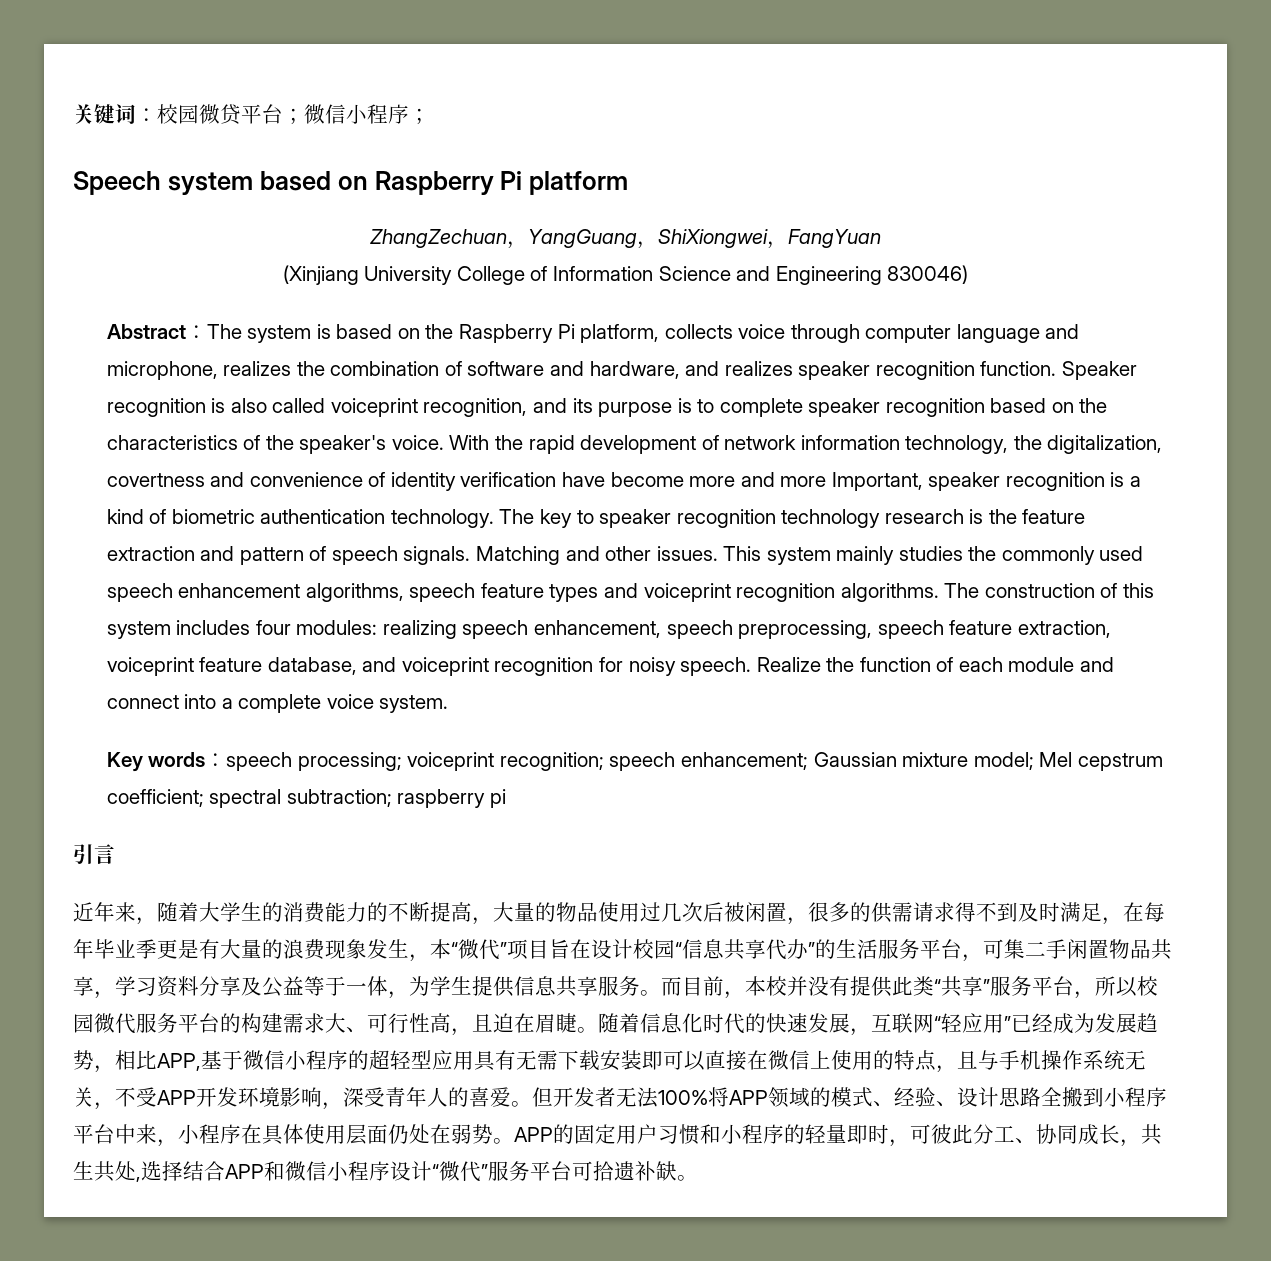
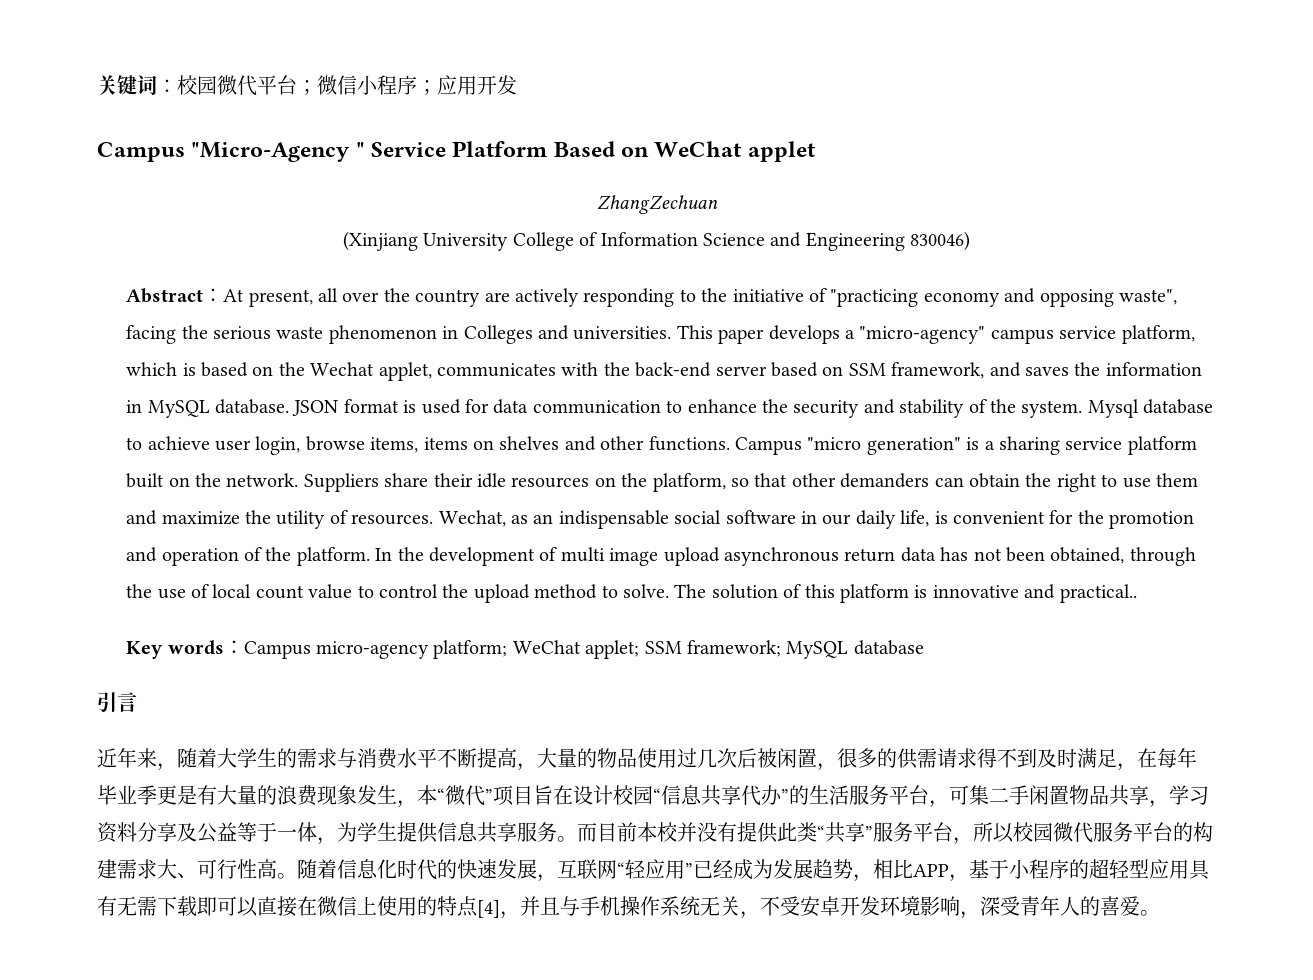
[220,104,241,125] 贷 -> [237,75,257,96] 代
[73,171,629,195] [370,229,881,249] // Speech system based on Raspberry Pi platform // ZhangZechuan，YangGuang，ShiXiongwei，FangYuan -> [437,75,517,95] [97,141,816,162] [596,195,718,214] 应用开发 // Campus "Micro-Agency " Service Platform Based on WeChat applet // ZhangZechuan
[206,324,1080,343] [106,361,1137,380] [106,398,1108,417] [106,435,1163,454] [106,472,1141,491] [106,509,1086,528] [106,546,1144,565] [106,583,1154,602] [106,620,1111,639] [106,657,1114,676] [106,694,449,713] [106,752,1163,772] [106,789,506,808] The system is based on the Raspberry Pi platform, collects voice through computer language and microphone, realizes the combination of software and hardware, and realizes speaker recognition function. Speaker recognition is also called voiceprint recognition, and its purpose is to complete speaker recognition based on the characteristics of the speaker's voice. With the rapid development of network information technology, the digitalization, covertness and convenience of identity verification have become more and more Important, speaker recognition is a kind of biometric authentication technology. The key to speaker recognition technology research is the feature extraction and pattern of speech signals. Matching and other issues. This system mainly studies the commonly used speech enhancement algorithms, speech feature types and voiceprint recognition algorithms. The construction of this system includes four modules: realizing speech enhancement, speech preprocessing, speech feature extraction, voiceprint feature database, and voiceprint recognition for noisy speech. Realize the function of each module and connect into a complete voice system. // Key words：speech processing; voiceprint recognition; speech enhancement; Gaussian mixture model; Mel cepstrum coefficient; spectral subtraction; raspberry pi -> [223,288,1177,307] [126,325,1195,344] [126,362,1202,381] [126,399,1214,418] [126,436,1197,455] [126,473,1198,492] [126,510,1195,529] [126,547,1196,566] [126,584,1137,603] [126,640,924,659] At present, all over the country are actively responding to the initiative of "practicing economy and opposing waste", facing the serious waste phenomenon in Colleges and universities. This paper develops a "micro-agency" campus service platform, which is based on the Wechat applet, communicates with the back-end server based on SSM framework, and saves the information in MySQL database. JSON format is used for data communication to enhance the security and stability of the system. Mysql database to achieve user login, browse items, items on shelves and other functions. Campus "micro generation" is a sharing service platform built on the network. Suppliers share their idle resources on the platform, so that other demanders can obtain the right to use them and maximize the utility of resources. Wechat, as an indispensable social software in our daily life, is convenient for the promotion and operation of the platform. In the development of multi image upload asynchronous return data has not been obtained, through the use of local count value to control the upload method to solve. The solution of this platform is innovative and practical.. // Key words：Campus micro-agency platform; WeChat applet; SSM framework; MySQL database
[283,902,388,923] 消费能力的 -> [297,748,437,769] 需求与消费水平
[724,991,745,999] ， -> (637, 832) none
[451,1013,577,1036] ，且迫在眉睫 -> (277, 869) none
[157,1050,285,1071] APP,基于微信 -> [913,859,1009,882] APP，基于
[600,1050,642,1071] 安装 -> (197, 906) none
[936,1065,957,1073] ， -> [477,896,540,919] [4]，并
[157,1090,196,1105] APP -> [800,896,840,917] 安卓
[532,1087,1167,1108] [73,1124,1162,1147] [73,1161,698,1182] 但开发者无法100%将APP领域的模式、经验、设计思路全搬到小程序平台中来，小程序在具体使用层面仍处在弱势。APP的固定用户习惯和小程序的轻量即时，可彼此分工、协同成长，共生共处,选择结合APP和微信小程序设计“微代”服务平台可拾遗补缺。 -> (1160, 913) none

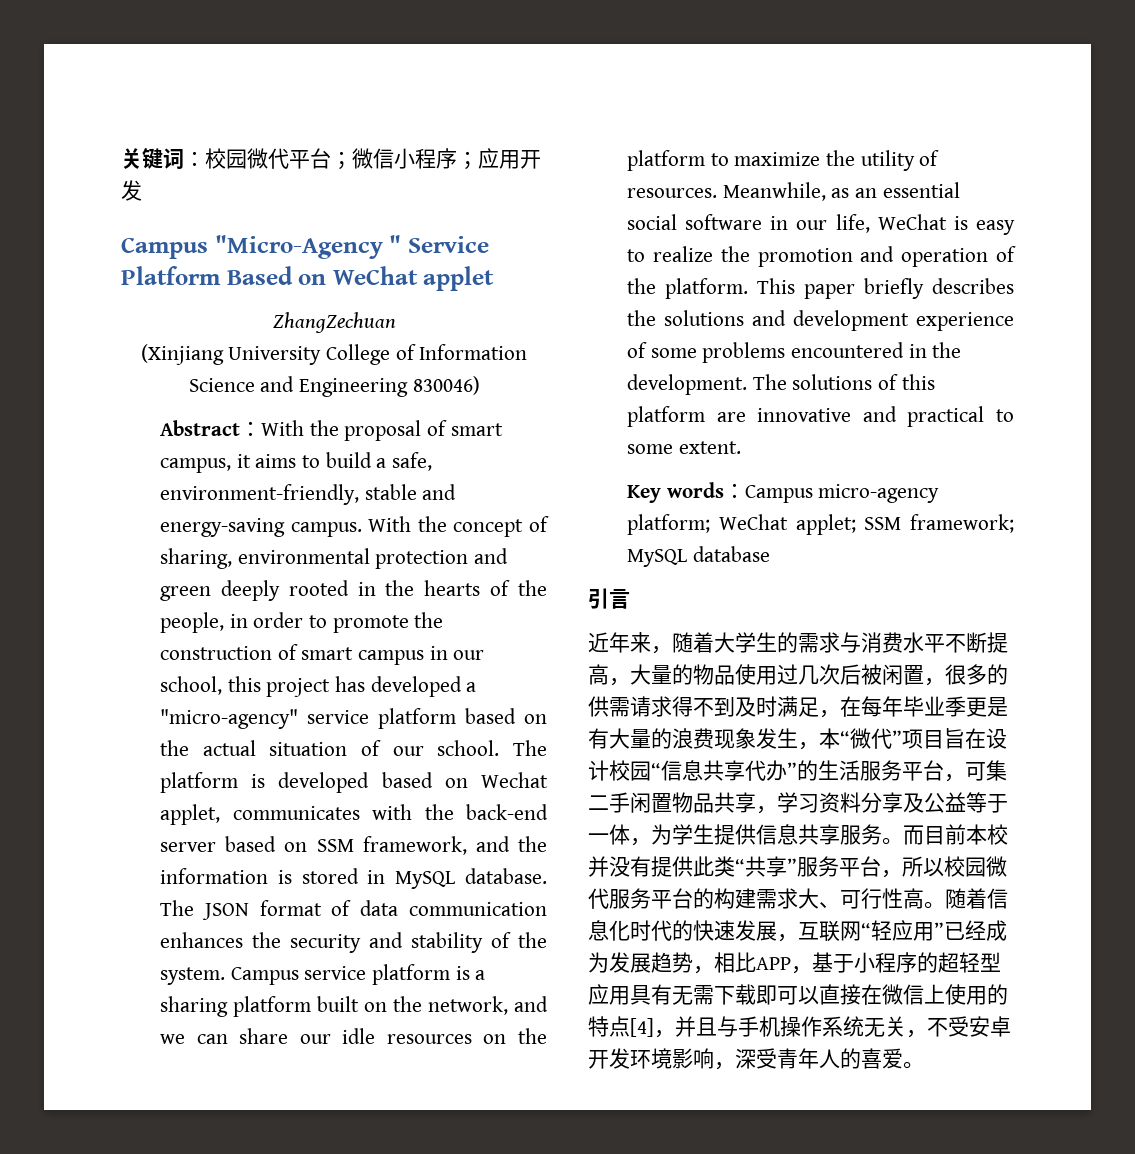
[223,288,1177,307] [126,325,1195,344] [126,362,305,377] At present, all over the country are actively responding to the initiative of "practicing economy and opposing waste", facing the serious waste phenomenon in Colleges and universities. This paper develops a "micro-agency" campus service platform, which is based on the -> [261,420,503,441] [160,452,433,473] [160,484,457,505] [160,516,549,537] [160,548,509,569] [160,580,547,601] [160,612,444,633] [160,644,485,665] [160,676,477,697] [160,708,547,729] [160,740,547,756] [160,772,468,793] With the proposal of smart campus, it aims to build a safe, environment-friendly, stable and energy-saving campus. With the concept of sharing, environmental protection and green deeply rooted in the hearts of the people, in order to promote the construction of smart campus in our school, this project has developed a "micro-agency" service platform based on the actual situation of our school. The platform is developed based on
[1024,367,1069,376] saves -> (510, 844) none
(1202, 369) none -> [277,868,359,884] is stored
(289, 406) none -> [160,900,195,916] The
[403,399,757,414] is used for data communication to enhance -> [331,900,547,916] [160,932,244,948] of data communication enhances
[1087,399,1214,418] [126,436,961,455] Mysql database to achieve user login, browse items, items on shelves and other functions. Campus "micro generation" -> [230,964,451,985] Campus service platform
[1065,437,1123,450] service -> (229, 1006) none
[226,473,1198,492] [126,510,158,525] network. Suppliers share their idle resources on the platform, so that other demanders can obtain the right to use them and -> [428,996,548,1015] [160,1028,547,1044] [627,150,729,171] network, and we can share our idle resources on the platform to
[438,510,506,527] Wechat, -> [722,182,826,201] Meanwhile,
[558,510,669,529] indispensable -> [882,182,960,198] essential
[855,510,1074,529] daily life, is convenient for -> [835,214,1015,235] [627,246,713,262] life, WeChat is easy to realize
[375,547,1196,566] [126,584,778,603] In the development of multi image upload asynchronous return data has not been obtained, through the use of local count value to control the upload method to solve. The solution -> [757,278,1014,299] [627,310,1014,331] [627,342,962,363] [627,374,873,395] This paper briefly describes the solutions and development experience of some problems encountered in the development. The solutions
[914,585,928,598] is -> [716,412,746,422] are
[1059,584,1137,603] practical.. -> [907,406,1014,427] [627,441,741,454] practical to some extent.

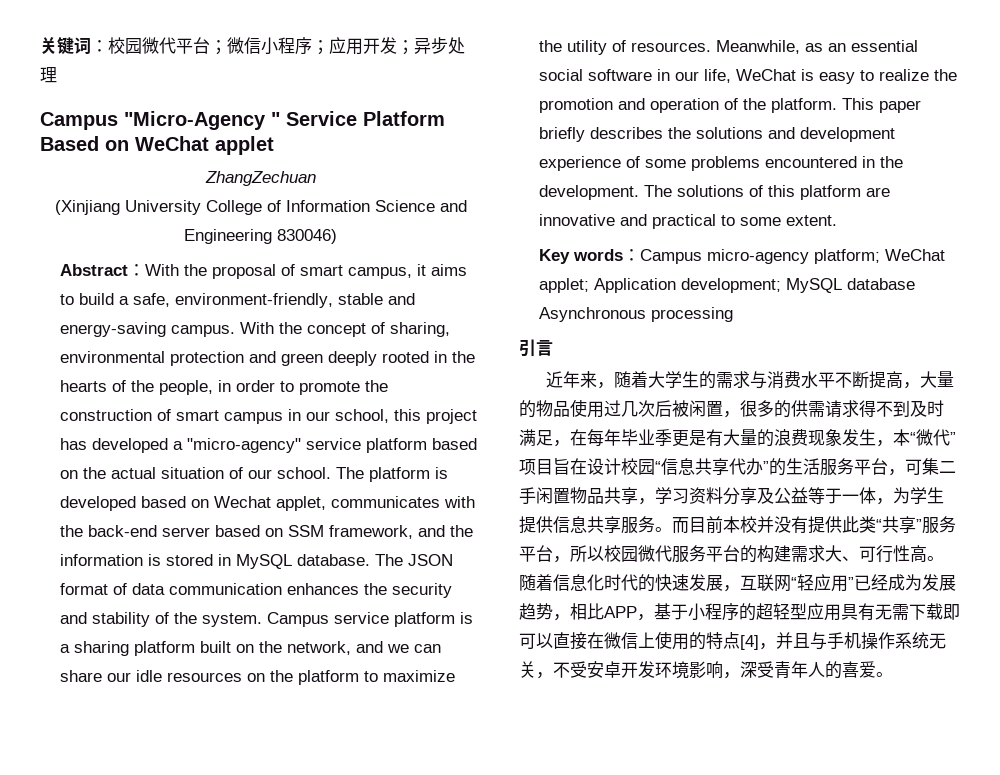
(142, 190) none -> [397,37,465,55] [40,67,57,83] ；异步处理
[864,514,1014,533] SSM framework; -> [593,278,781,293] Application development;
(770, 554) none -> [538,307,733,322] Asynchronous processing

